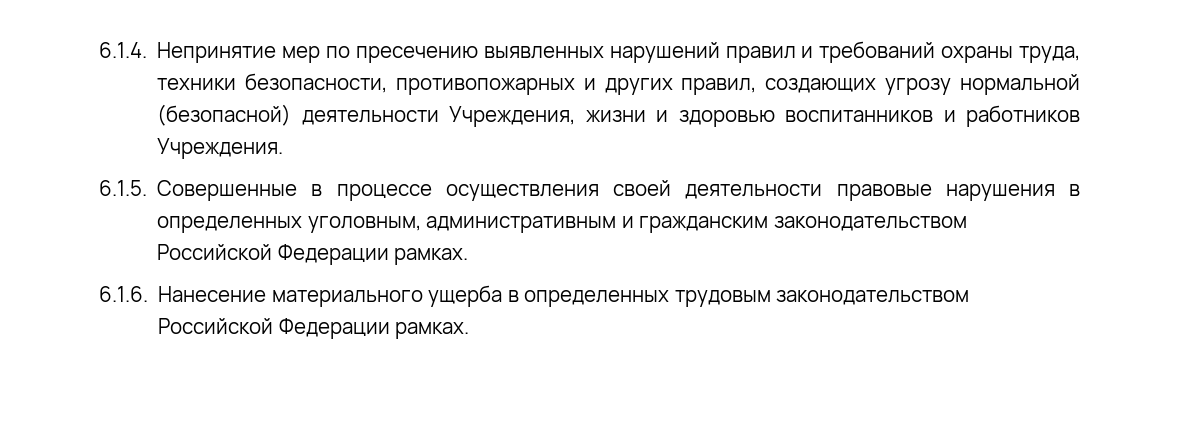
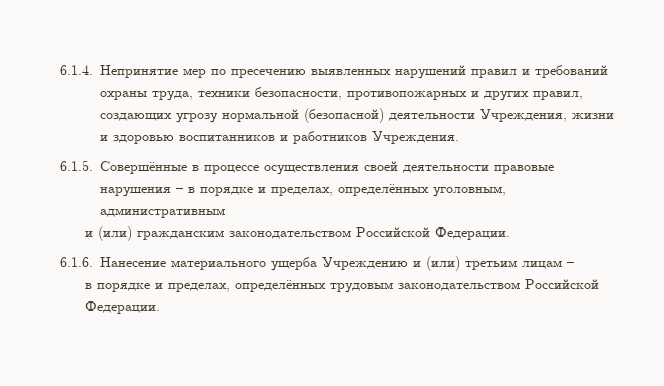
[157,180,298,201] Совершенные -> [100,161,187,174] Совершённые
[1069,184,1080,196] [157,216,303,233] в определенных -> [176,184,429,196] – в порядке и пределах, определённых
[621,216,634,228] и -> [84,226,132,241] // и (или)
[277,244,469,265] Федерации рамках. -> [434,227,510,240] Федерации.
[507,290,670,307] в определенных -> [322,256,574,271] [84,280,326,292] Учреждению и (или) третьим лицам – // в порядке и пределах, определённых
[278,318,470,339] Федерации рамках. -> [84,301,160,314] Федерации.

